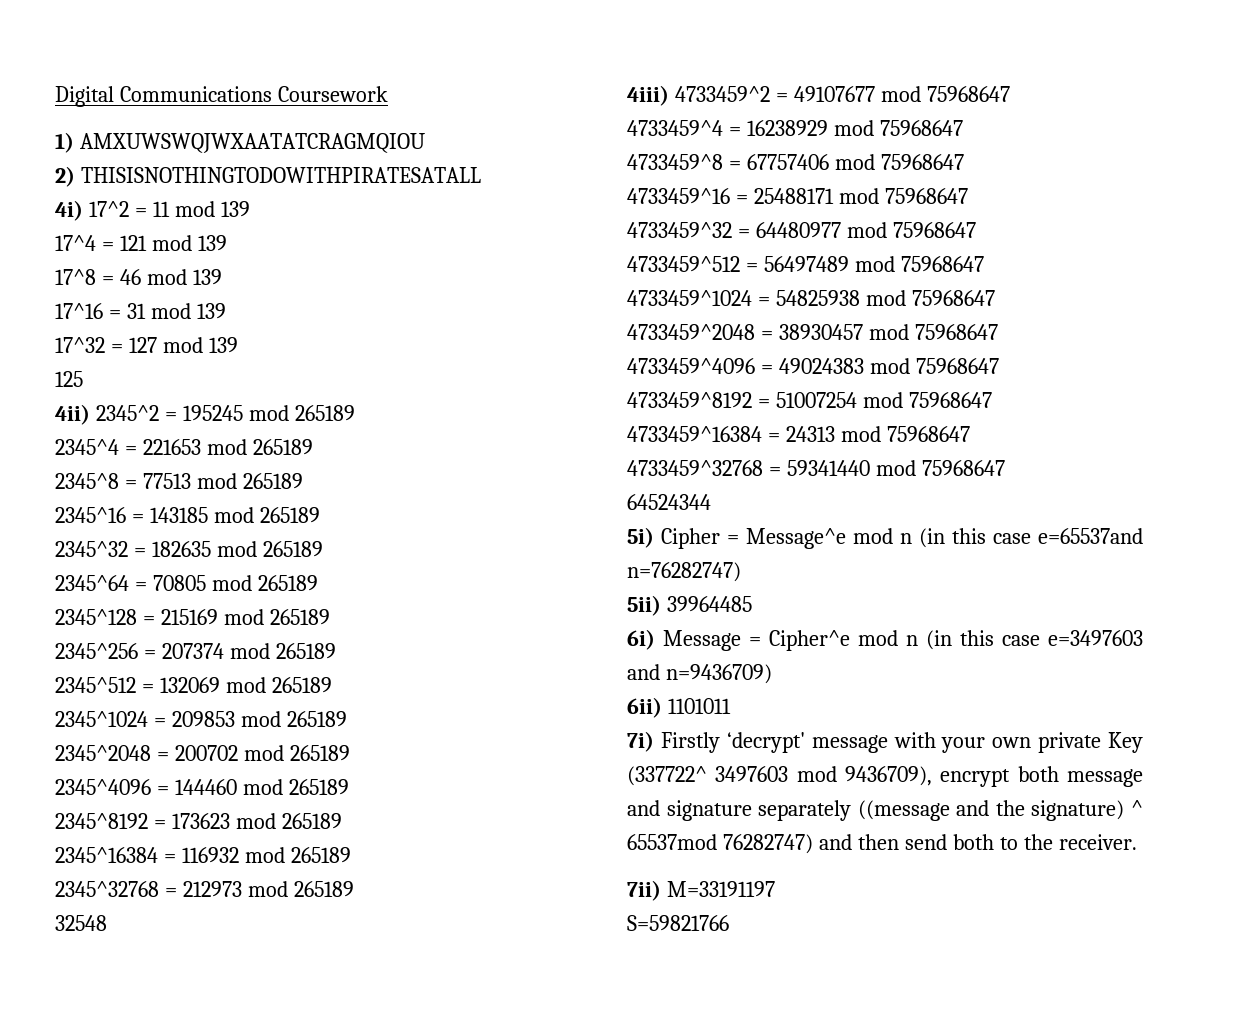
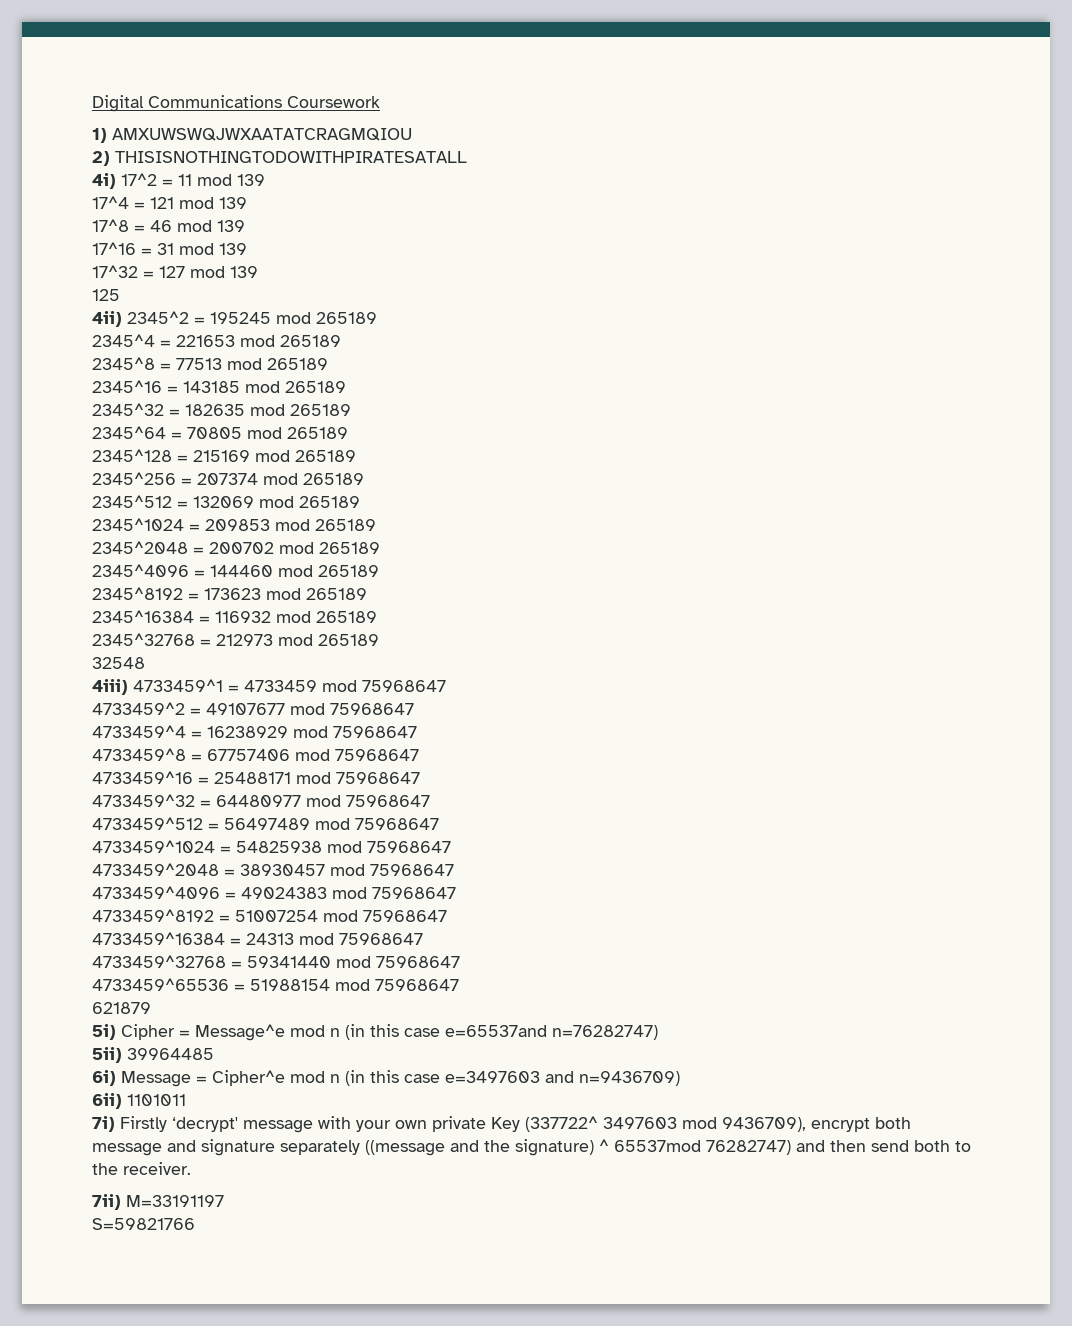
(669, 95) none -> [133,679,446,692] 4733459^1 = 4733459 mod 75968647 //
[627,494,711,510] 64524344 -> [92,978,459,991] [92,1002,151,1014] 4733459^65536 = 51988154 mod 75968647 // 621879

